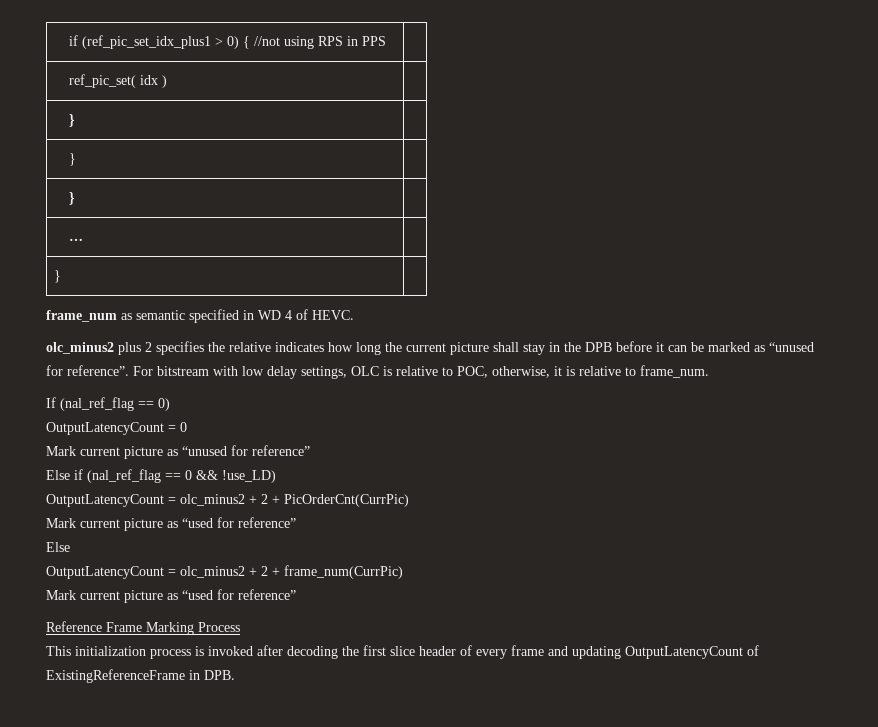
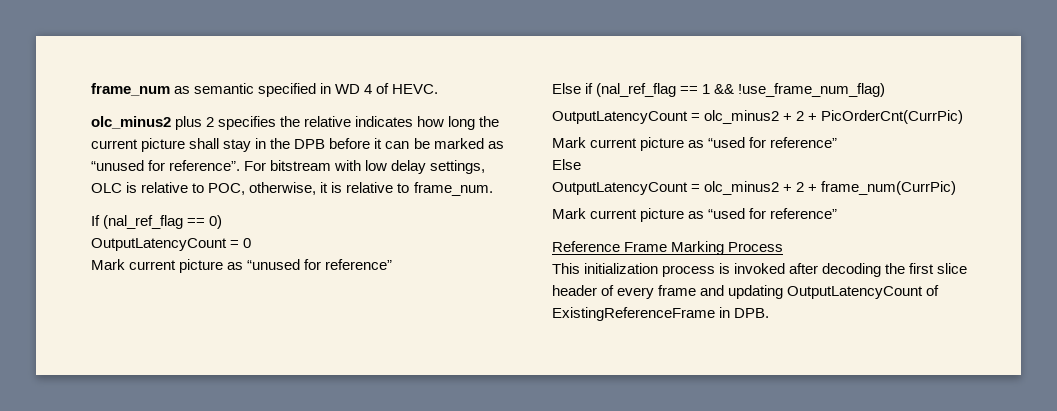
[69,35,387,49] [69,74,168,88] [69,114,76,127] [69,153,77,166] [69,192,76,205] [69,238,84,241] [53,270,61,283] if (ref_pic_set_idx_plus1 > 0) { //not using RPS in PPS | // ref_pic_set( idx ) | // } | // } | // } | // … | // } | // -> (91, 89) none
[185,470,276,483] 0 && !use_LD) -> [702,83,886,97] 1 && !use_frame_num_flag)

